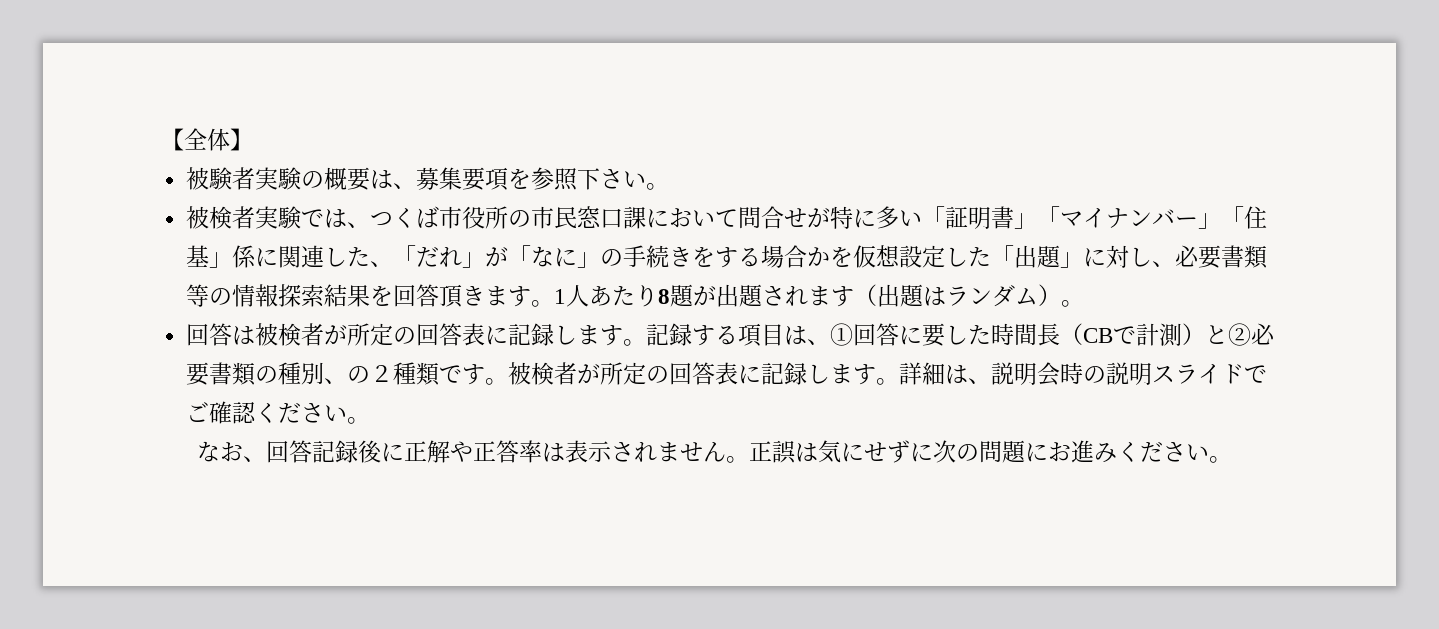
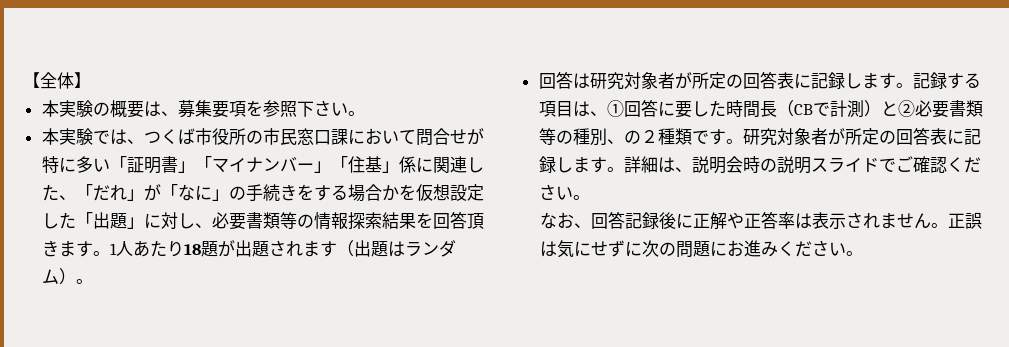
[186,167,256,190] 被験者 -> [41,100,59,117] 本
[186,206,256,229] 被検者 -> [41,128,59,145] 本
[658,289,671,304] 8 -> [183,244,201,255] 18
[255,323,302,346] 被検 -> [589,72,658,90] 研究対象
(257, 374) none -> [538,128,556,145] 等
[508,362,555,385] 被検 -> [742,128,811,146] 研究対象

